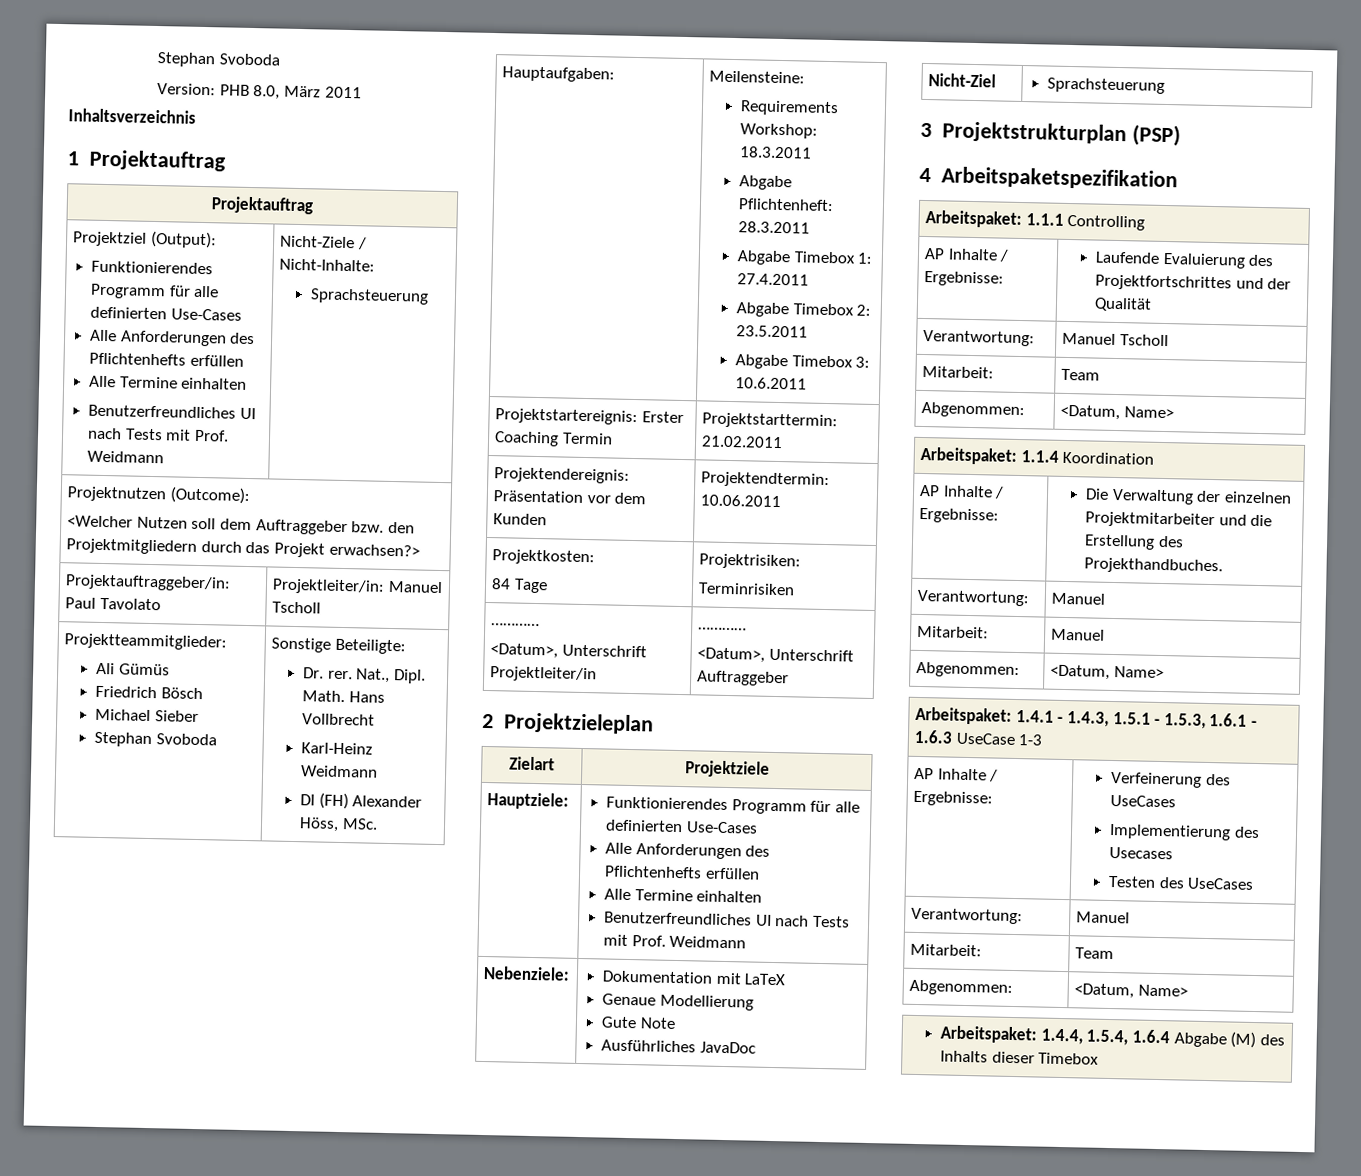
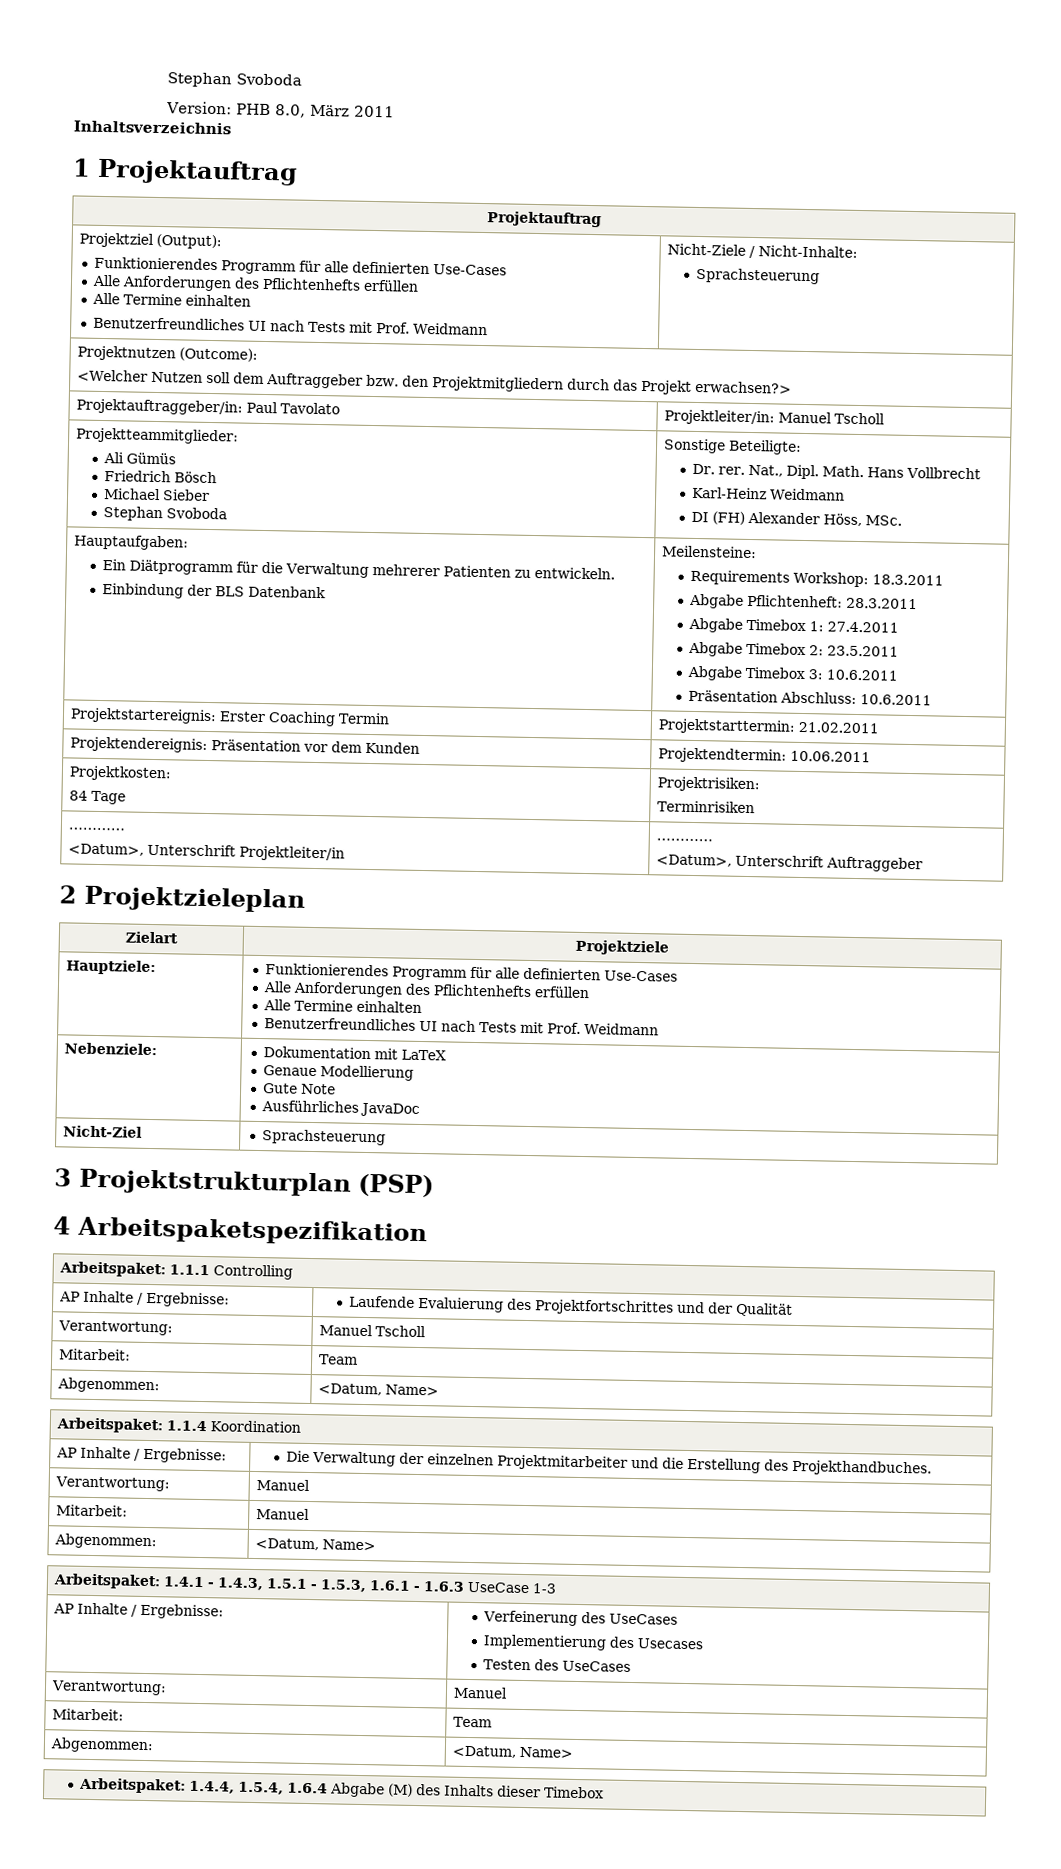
(616, 74) none -> [101,559,615,580] [101,583,326,599] // Ein Diätprogramm für die Verwaltung mehrerer Patienten zu entwickeln. // Einbindung der BLS Datenbank
(808, 383) none -> [687,689,932,706] // Präsentation Abschluss: 10.6.2011

